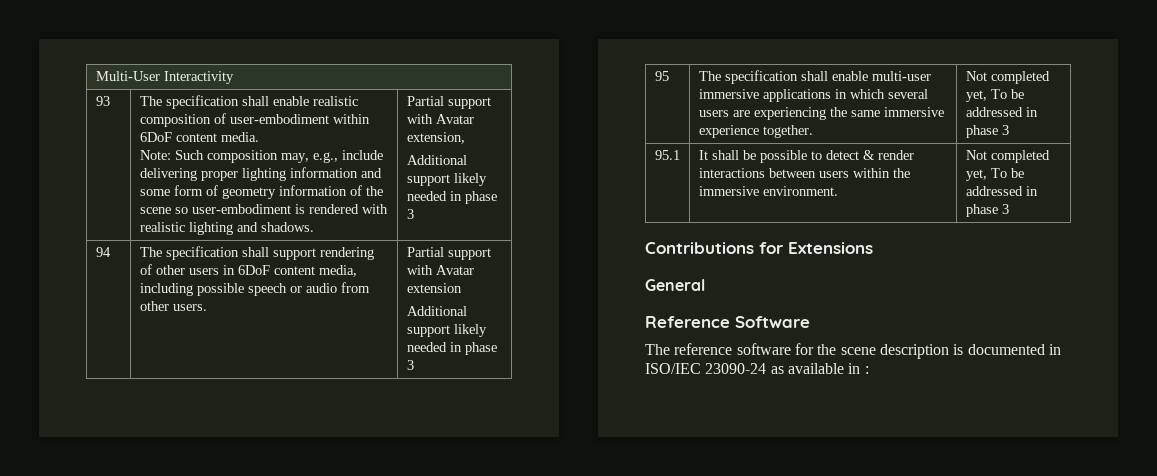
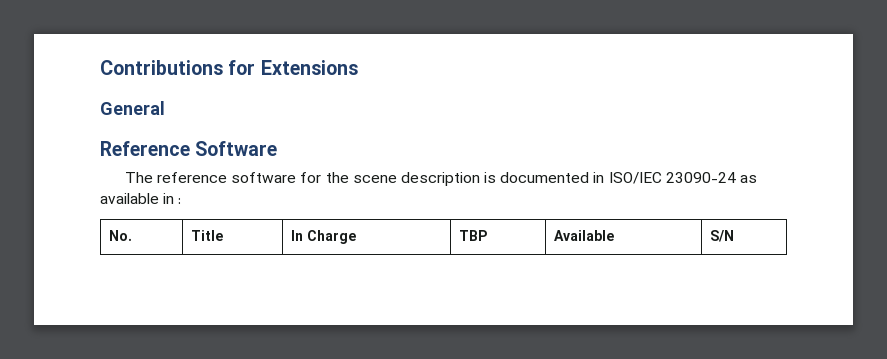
[95,71,234,84] [95,96,110,106] [139,95,358,109] [139,113,370,127] [139,132,259,142] [139,150,383,163] [139,167,382,181] [139,185,383,199] [139,204,388,214] [139,222,314,235] [406,96,491,109] [406,114,474,124] [406,132,465,144] [406,155,467,165] [406,173,487,186] [406,191,497,204] [406,209,414,219] [95,247,111,257] [139,246,374,260] [139,264,357,277] [139,282,370,296] [139,301,207,311] [406,247,491,260] [406,265,474,275] [406,283,462,293] [406,306,467,316] [406,324,487,337] [406,342,497,355] [406,360,414,370] [654,71,669,81] [698,70,931,84] [698,89,928,102] [698,107,944,120] [698,125,813,138] [965,71,1050,84] [965,89,1024,102] [965,107,1038,117] [965,125,1009,138] [654,150,680,160] [698,150,914,163] [698,168,910,178] [698,186,838,196] [965,150,1050,163] [965,168,1024,181] [965,186,1038,196] [965,204,1009,217] Multi-User Interactivity // 93 | The specification shall enable realistic composition of user-embodiment within 6DoF content media. // Note: Such composition may, e.g., include delivering proper lighting information and some form of geometry information of the scene so user-embodiment is rendered with realistic lighting and shadows. | Partial support with Avatar extension, // Additional support likely needed in phase 3 // 94 | The specification shall support rendering of other users in 6DoF content media, including possible speech or audio from other users. | Partial support with Avatar extension // Additional support likely needed in phase 3 // 95 | The specification shall enable multi-user immersive applications in which several users are experiencing the same immersive experience together. | Not completed yet, To be addressed in phase 3 // 95.1 | It shall be possible to detect & render interactions between users within the immersive environment. | Not completed yet, To be addressed in phase 3 // -> (100, 67) none
(869, 370) none -> [108,230,132,241] [190,230,223,241] [290,230,356,244] [458,230,488,241] [553,230,614,241] [709,230,734,242] // No. | Title | In Charge | TBP | Available | S/N

